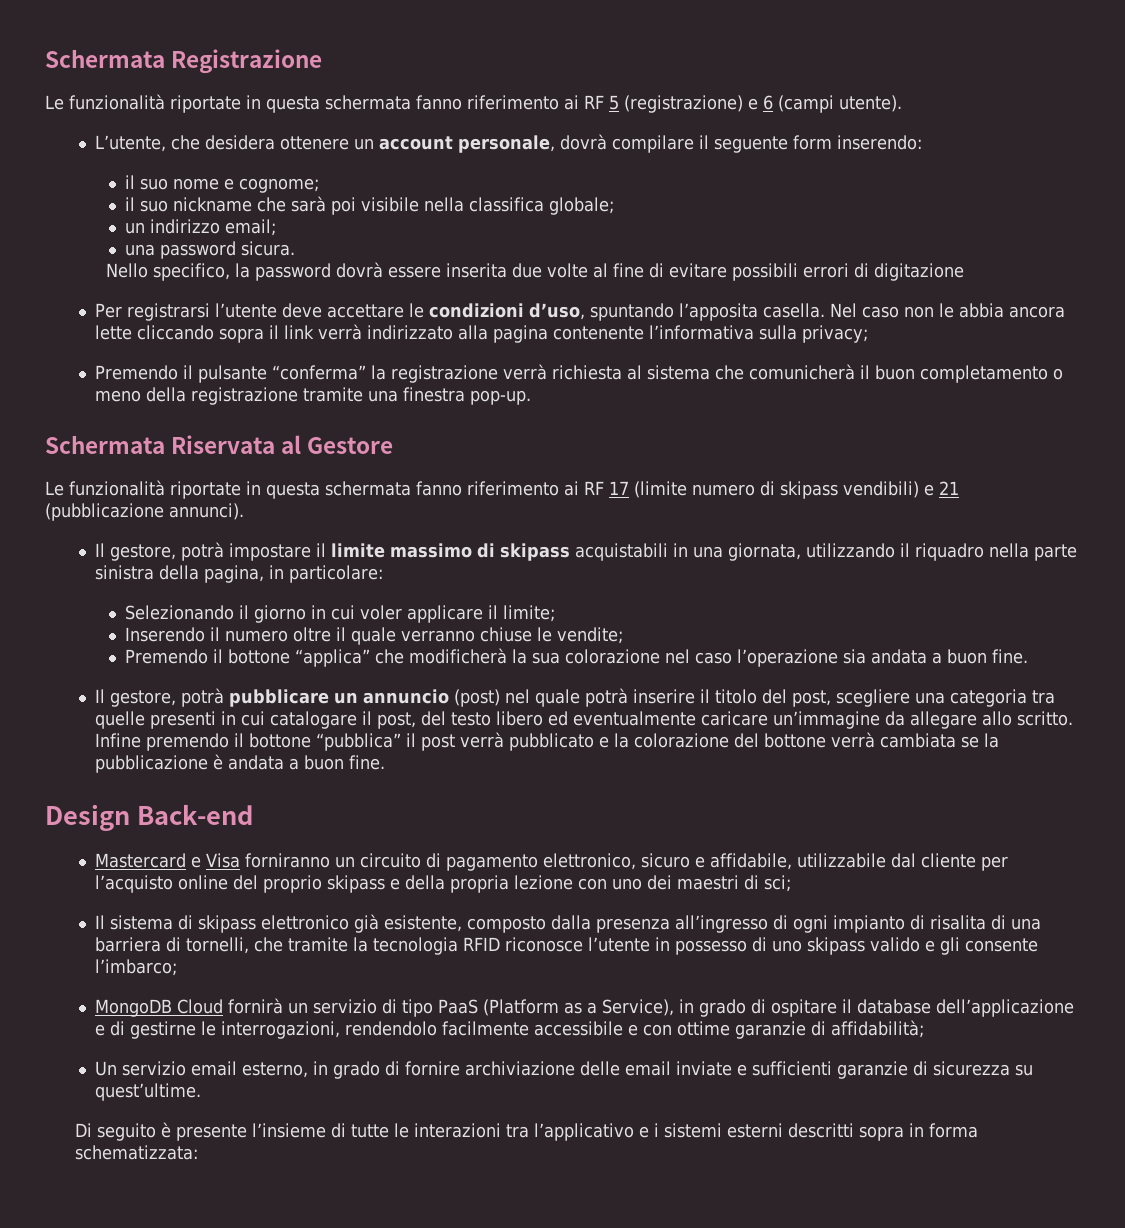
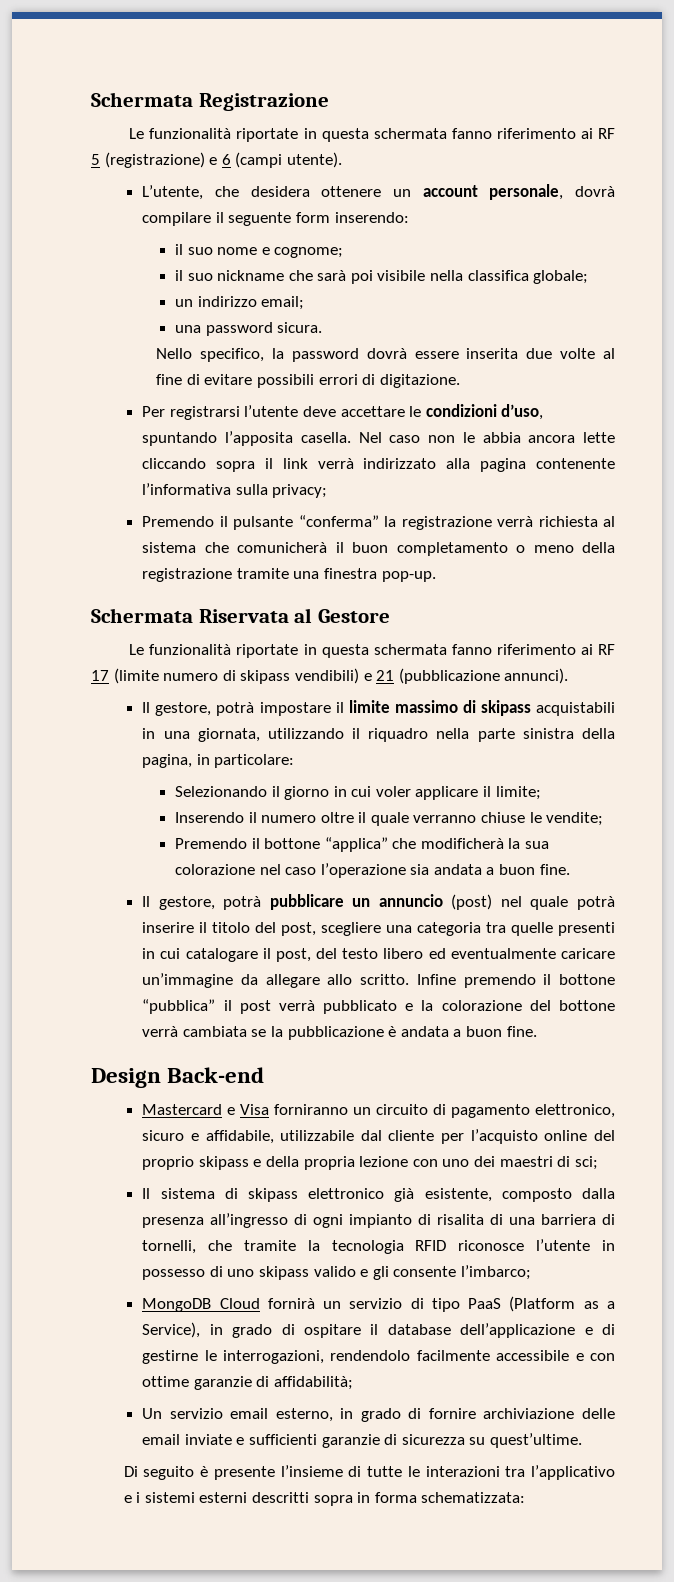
[873,263,964,281] digitazione -> [379,374,460,388] digitazione.

